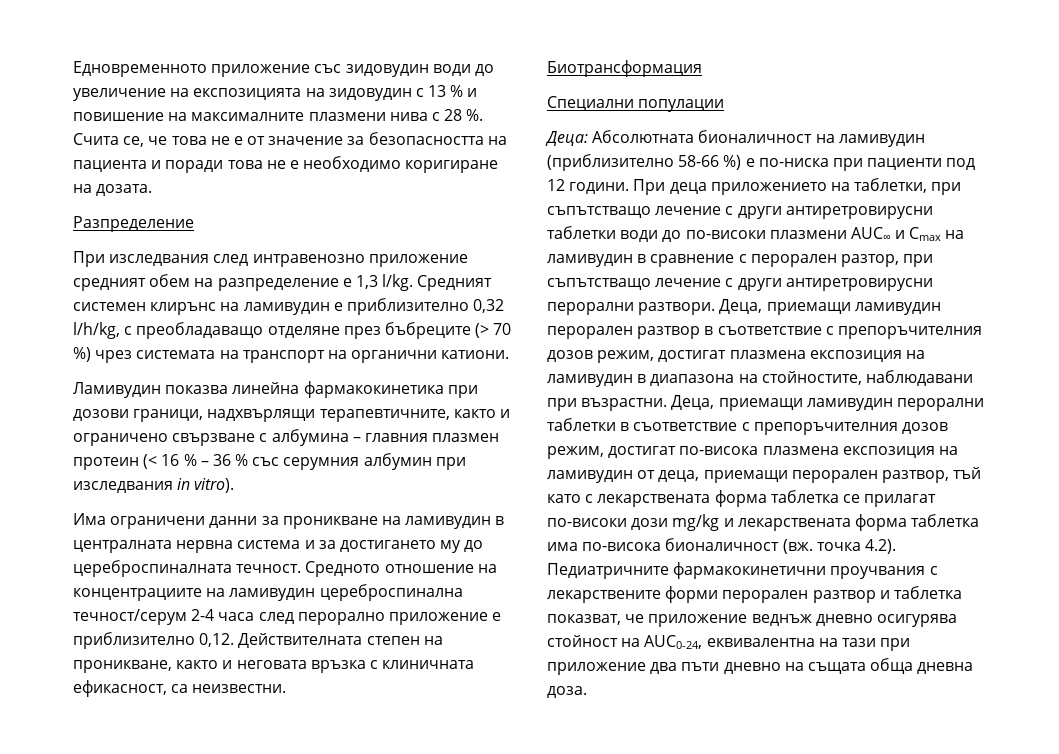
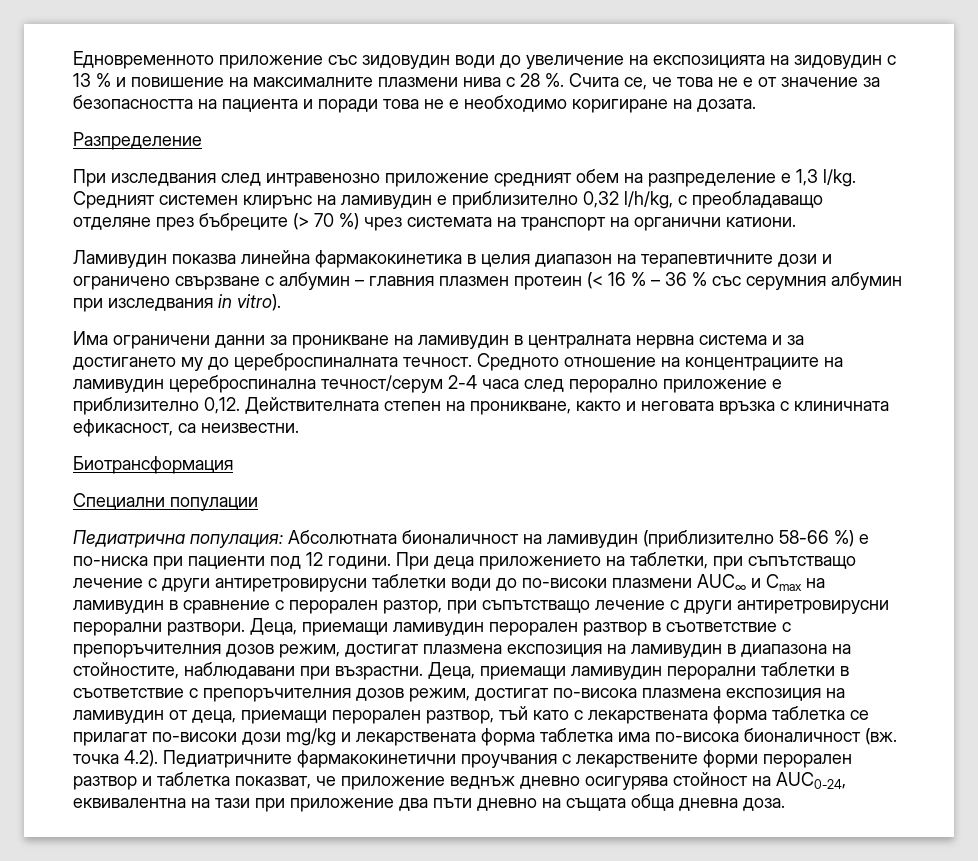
[447,385,478,398] [73,409,496,422] при дозови граници, надхвърлящи терапевтичните, както -> [467,254,817,268] в целия диапазон на терапевтичните дози
[271,429,349,446] албумина -> [279,272,350,290] албумин
[545,131,588,146] Деца: -> [73,530,283,548] Педиатрична популация:

